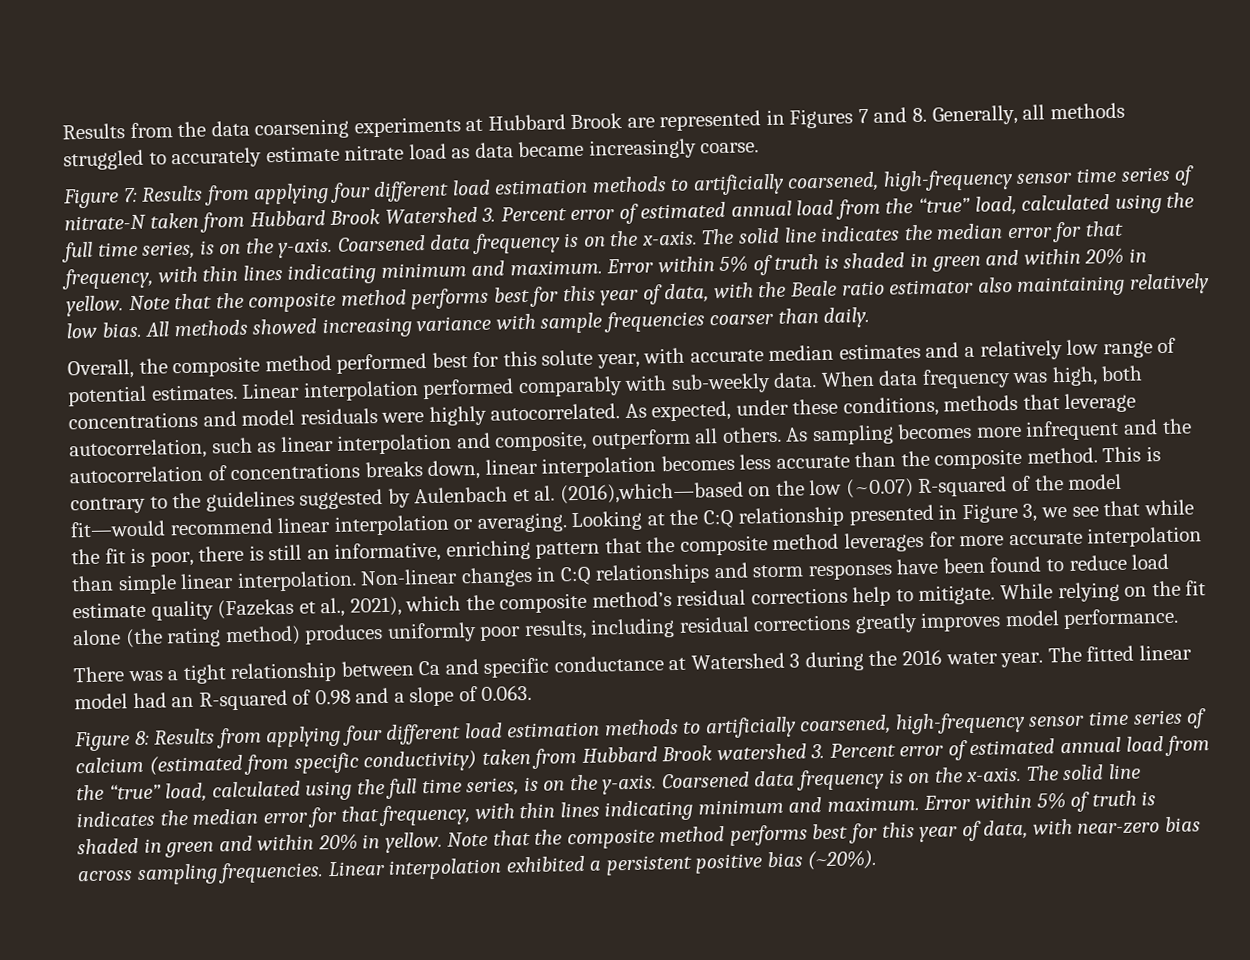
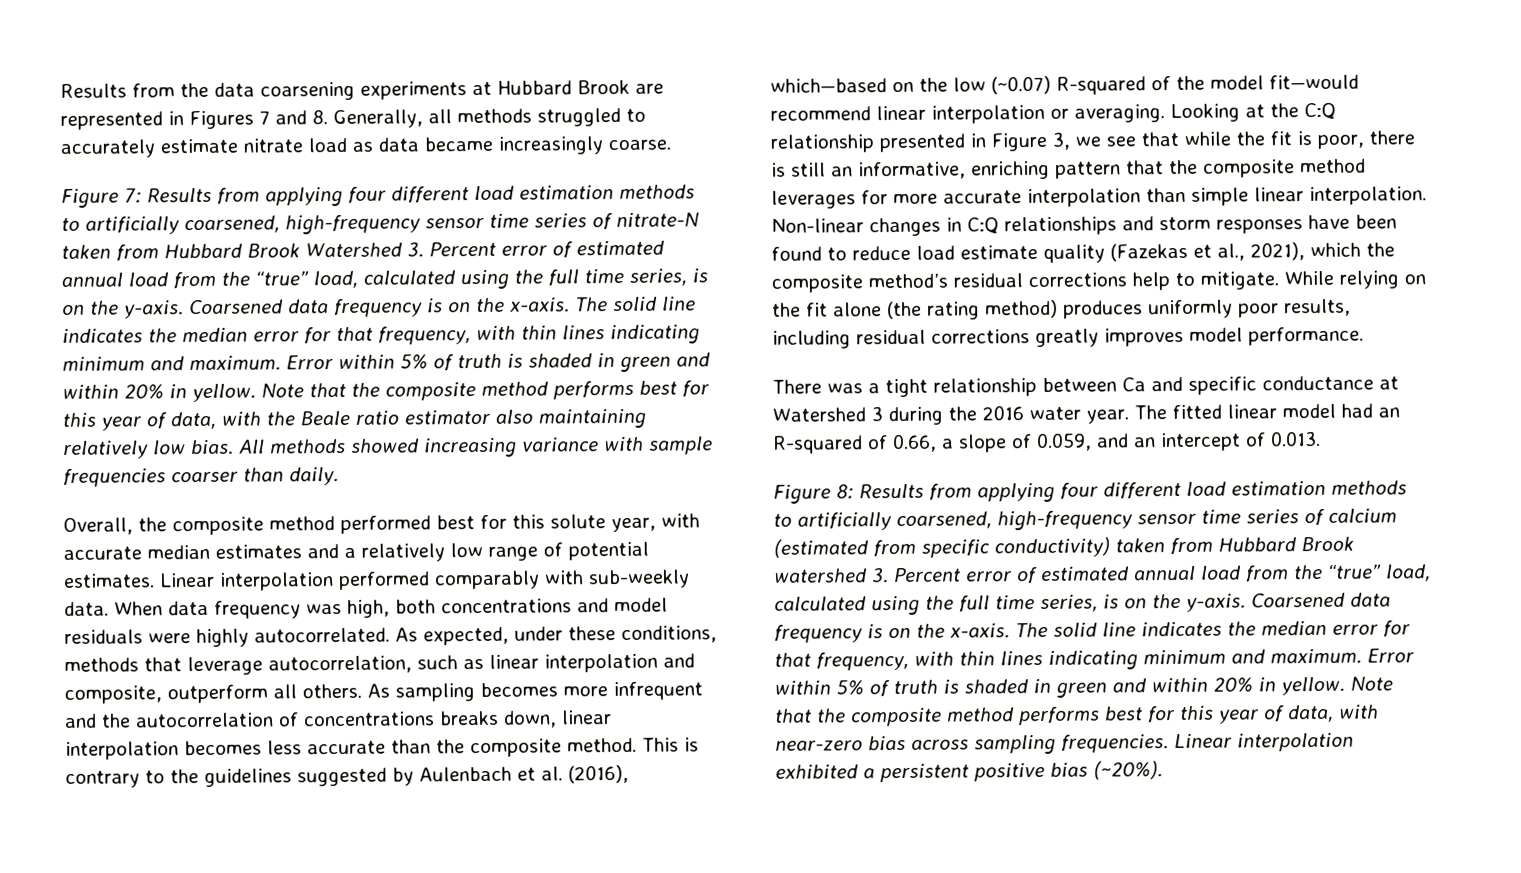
[559,481,744,505] (2016),which—based -> [568,764,629,784] [770,78,887,93] (2016), which—based
[314,687,390,706] 0.98 and -> [892,433,937,453] 0.66,
[481,684,533,701] 0.063. -> [1036,430,1321,452] 0.059, and an intercept of 0.013.

